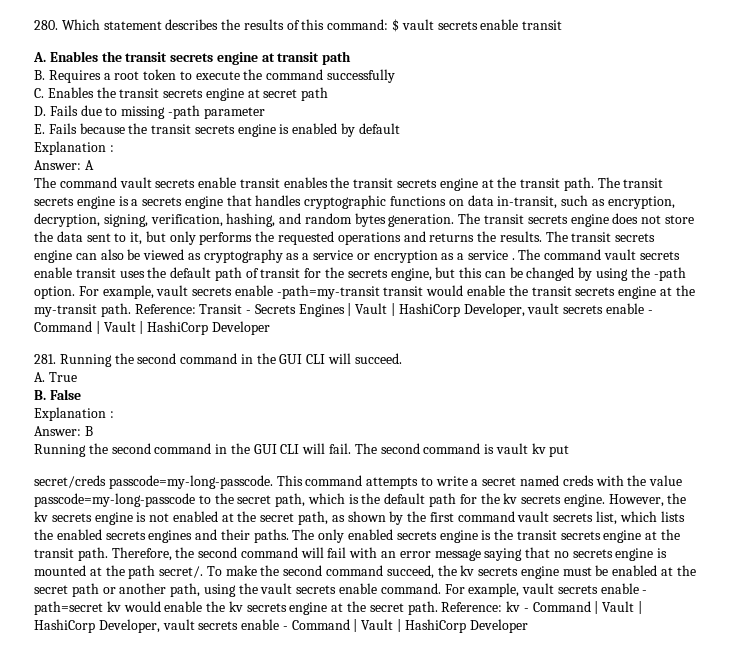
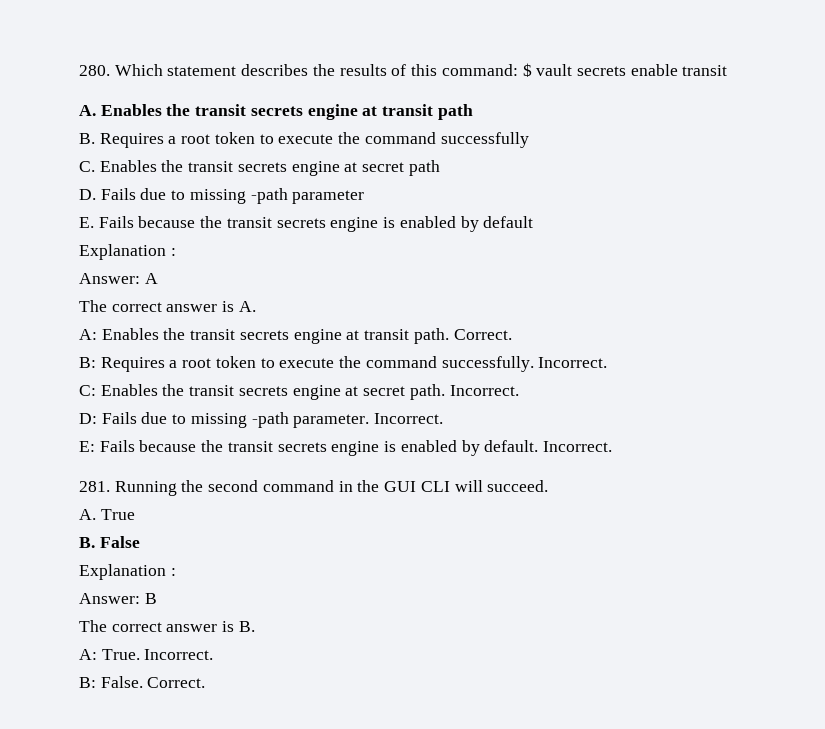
[59,177,664,191] [34,195,675,209] [34,213,694,227] [34,231,656,245] [34,249,680,263] [34,267,686,281] [34,285,695,299] [34,303,653,317] [34,321,270,335] command vault secrets enable transit enables the transit secrets engine at the transit path. The transit secrets engine is a secrets engine that handles cryptographic functions on data in-transit, such as encryption, decryption, signing, verification, hashing, and random bytes generation. The transit secrets engine does not store the data sent to it, but only performs the requested operations and returns the results. The transit secrets engine can also be viewed as cryptography as a service or encryption as a service . The command vault secrets enable transit uses the default path of transit for the secrets engine, but this can be changed by using the -path option. For example, vault secrets enable -path=my-transit transit would enable the transit secrets engine at the my-transit path. Reference: Transit - Secrets Engines | Vault | HashiCorp Developer, vault secrets enable - Command | Vault | HashiCorp Developer -> [111,301,256,312] [79,328,512,344] [79,356,608,372] [79,384,519,400] [79,412,444,428] [79,440,612,456] correct answer is A. // A: Enables the transit secrets engine at transit path. Correct. // B: Requires a root token to execute the command successfully. Incorrect. // C: Enables the transit secrets engine at secret path. Incorrect. // D: Fails due to missing -path parameter. Incorrect. // E: Fails because the transit secrets engine is enabled by default. Incorrect.
[34,443,570,457] [34,475,683,489] [34,493,687,507] [34,511,685,525] [34,529,681,543] [34,547,668,561] [34,565,696,579] [34,583,648,597] [34,601,643,615] [34,619,528,633] Running the second command in the GUI CLI will fail. The second command is vault kv put // secret/creds passcode=my-long-passcode. This command attempts to write a secret named creds with the value passcode=my-long-passcode to the secret path, which is the default path for the kv secrets engine. However, the kv secrets engine is not enabled at the secret path, as shown by the first command vault secrets list, which lists the enabled secrets engines and their paths. The only enabled secrets engine is the transit secrets engine at the transit path. Therefore, the second command will fail with an error message saying that no secrets engine is mounted at the path secret/. To make the second command succeed, the kv secrets engine must be enabled at the secret path or another path, using the vault secrets enable command. For example, vault secrets enable - path=secret kv would enable the kv secrets engine at the secret path. Reference: kv - Command | Vault | HashiCorp Developer, vault secrets enable - Command | Vault | HashiCorp Developer -> [79,620,255,632] [79,649,214,660] [79,676,206,688] The correct answer is B. // A: True. Incorrect. // B: False. Correct.

